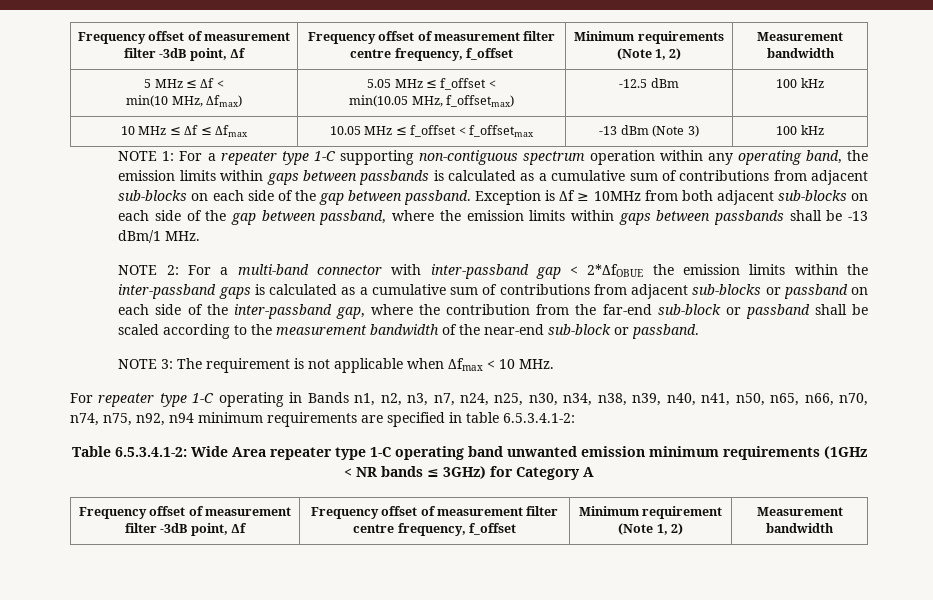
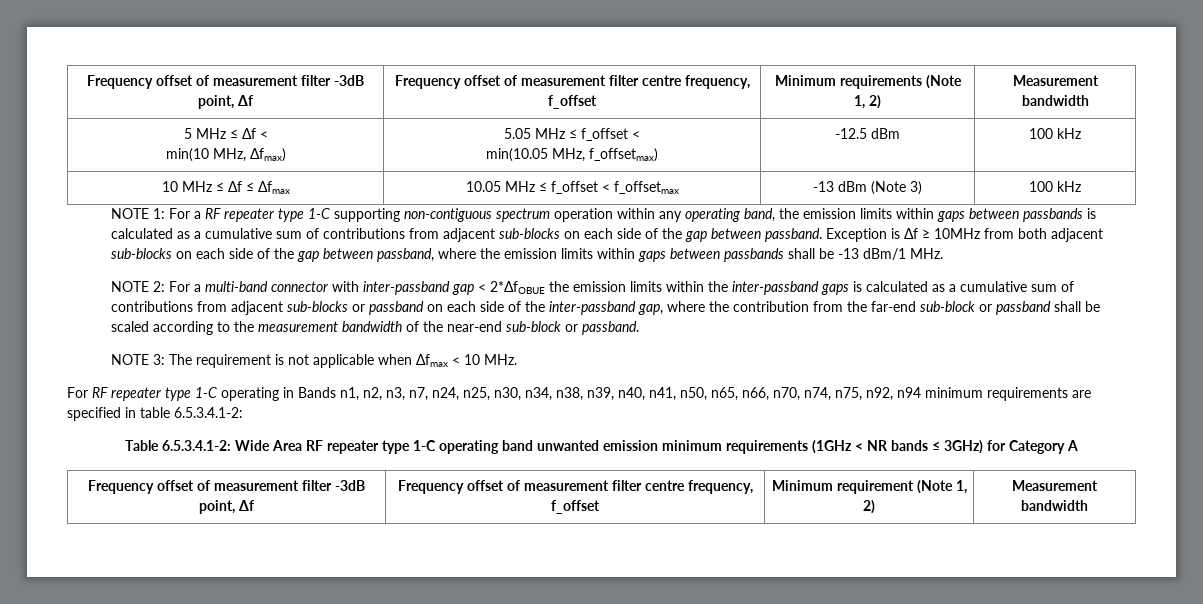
(216, 157) none -> [205,208,222,219] RF
(93, 398) none -> [92,387,108,398] RF
(266, 452) none -> [306,440,323,451] RF

